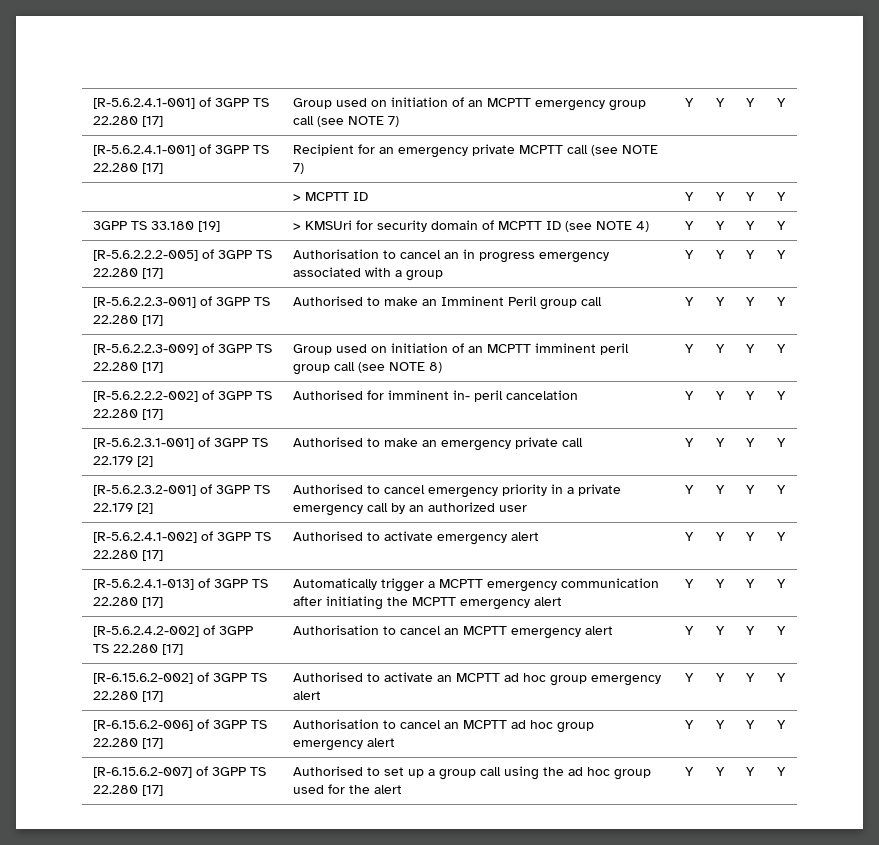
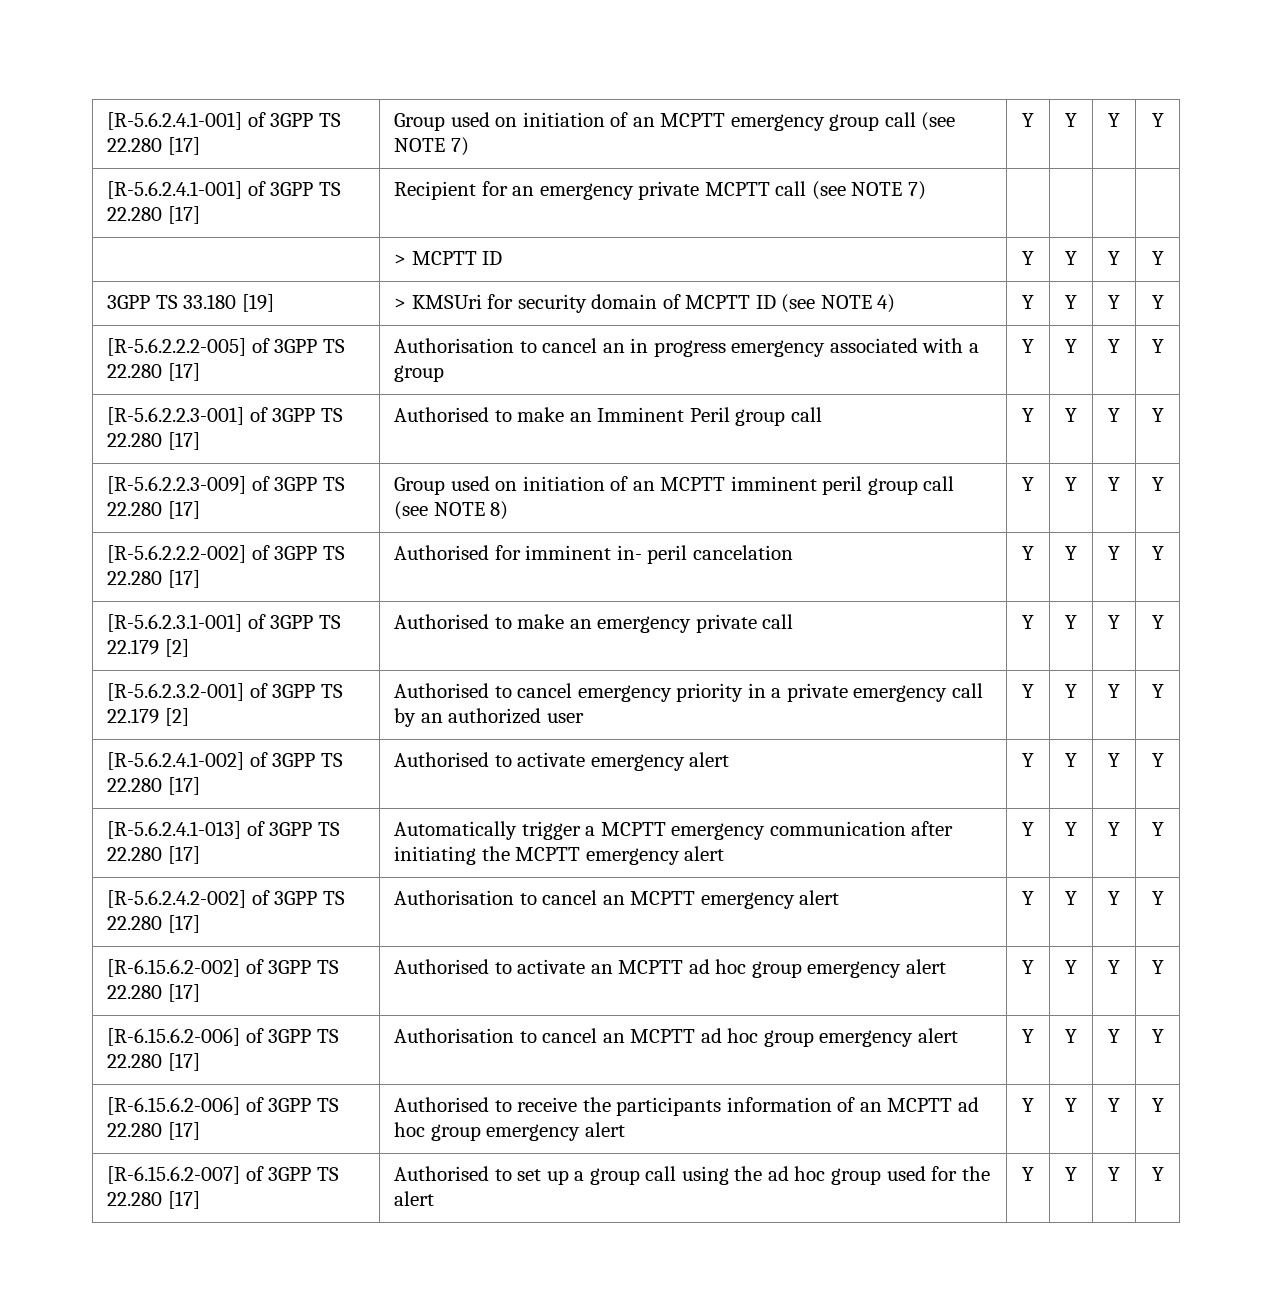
(786, 724) none -> [107,1097,339,1115] [107,1122,200,1140] [394,1097,979,1116] [394,1122,625,1141] [1022,1098,1034,1112] [1065,1098,1077,1112] [1108,1098,1120,1112] [1151,1098,1164,1112] // [R-6.15.6.2-006] of 3GPP TS 22.280 [17] | Authorised to receive the participants information of an MCPTT ad hoc group emergency alert | Y | Y | Y | Y

